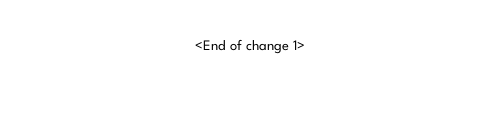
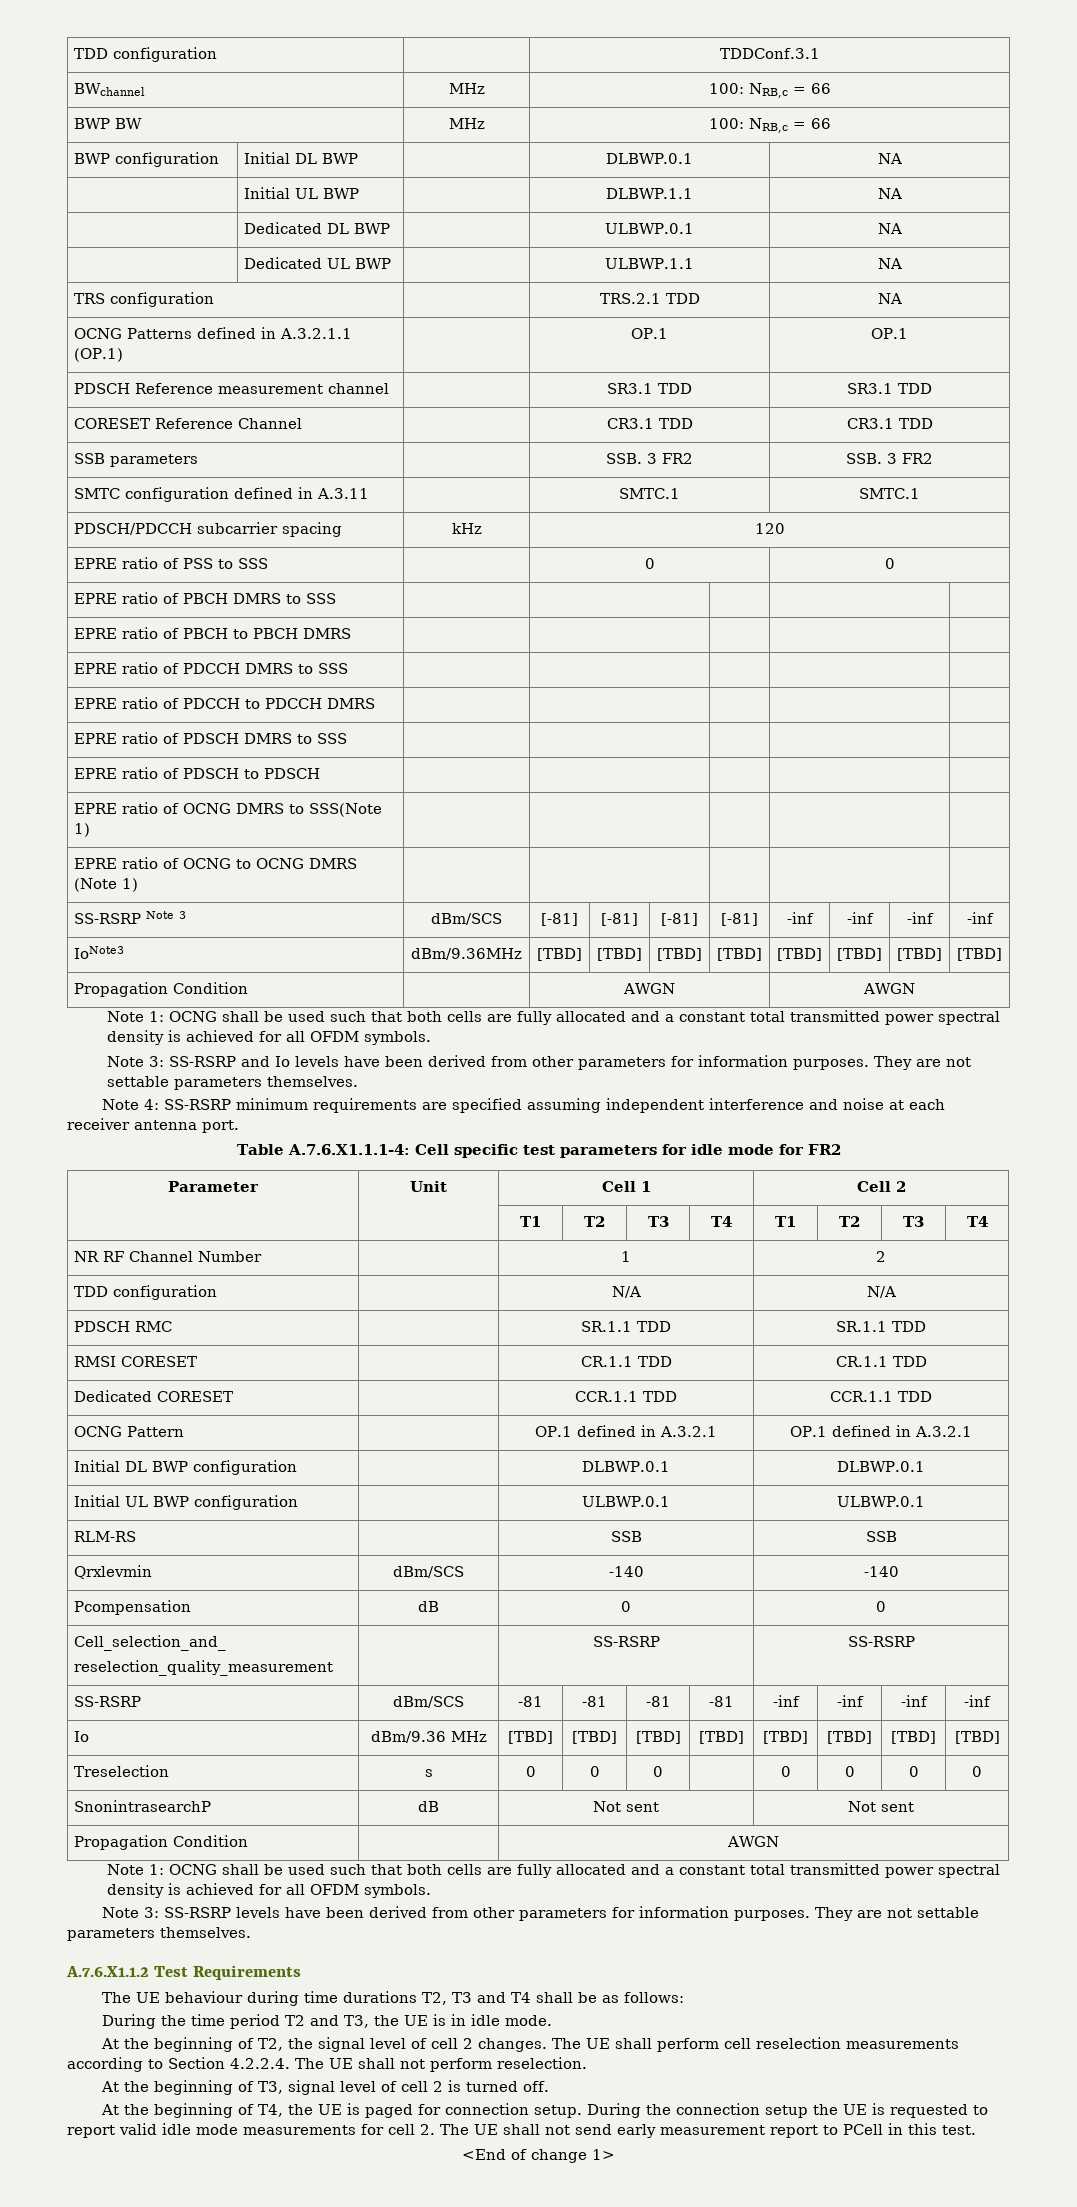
(195, 45) none -> [73,47,217,62] [719,48,820,59] [73,83,145,96] [448,83,485,94] [708,83,831,98] [73,118,142,129] [448,118,485,129] [708,118,831,133] [73,152,219,167] [243,152,358,164] [605,153,694,164] [877,153,902,164] [243,187,359,199] [605,188,694,199] [877,188,902,199] [243,222,390,234] [605,223,695,234] [877,223,902,234] [243,257,391,269] [605,258,695,269] [877,258,902,269] [73,292,214,307] [599,293,700,304] [877,293,902,304] [73,327,352,339] [73,348,123,362] [631,328,669,339] [871,328,909,339] [73,383,389,394] [607,383,692,394] [847,383,932,394] [73,418,302,429] [606,418,693,429] [846,418,933,429] [73,453,198,467] [606,453,693,464] [846,453,933,464] [73,487,369,502] [619,488,680,499] [859,488,920,499] [73,522,342,537] [451,523,482,534] [754,523,785,534] [73,557,268,569] [644,558,655,569] [884,558,895,569] [73,592,336,604] [73,627,351,639] [73,662,348,674] [73,697,375,709] [73,732,347,744] [73,767,320,779] [73,802,382,817] [73,823,90,837] [73,857,357,869] [73,878,138,892] [73,911,186,924] [431,913,502,925] [541,913,578,926] [601,913,638,926] [661,913,698,926] [721,913,758,926] [786,912,814,924] [846,912,874,924] [906,912,934,924] [966,912,994,924] [73,946,124,959] [411,948,522,960] [537,948,582,961] [597,948,642,961] [657,948,702,961] [717,948,762,961] [777,948,822,961] [837,948,882,961] [897,948,942,961] [957,948,1002,961] [73,982,248,997] [623,983,675,994] [863,983,915,994] [107,1010,1001,1025] [107,1030,432,1045] [107,1055,972,1070] [107,1076,359,1090] [102,1098,946,1113] [67,1118,239,1133] [236,1144,841,1158] [168,1181,259,1192] [410,1181,447,1192] [601,1181,651,1192] [856,1181,906,1192] [520,1216,541,1227] [584,1216,605,1227] [647,1216,669,1227] [711,1216,732,1227] [775,1216,796,1227] [839,1216,860,1227] [903,1216,924,1227] [966,1216,988,1227] [73,1251,262,1262] [621,1251,631,1262] [876,1251,886,1262] [73,1285,217,1300] [611,1286,641,1298] [866,1286,896,1298] [73,1321,172,1332] [581,1321,671,1332] [836,1321,926,1332] [73,1356,197,1367] [580,1356,672,1367] [835,1356,927,1367] [73,1390,233,1402] [575,1391,677,1402] [830,1391,932,1402] [73,1426,184,1437] [535,1425,717,1437] [790,1425,972,1437] [73,1460,297,1475] [582,1461,671,1472] [837,1461,926,1472] [73,1495,298,1510] [581,1496,671,1507] [836,1496,926,1507] [73,1531,136,1542] [610,1531,642,1542] [865,1531,897,1542] [73,1565,152,1579] [393,1566,464,1578] [608,1566,644,1577] [863,1566,899,1577] [73,1600,191,1615] [418,1601,439,1612] [621,1601,631,1612] [876,1601,886,1612] [73,1635,226,1651] [73,1660,333,1676] [592,1636,660,1647] [847,1636,915,1647] [73,1696,141,1707] [393,1696,464,1708] [518,1696,543,1707] [582,1696,607,1707] [645,1696,671,1707] [709,1696,734,1707] [772,1695,800,1707] [836,1695,864,1707] [900,1695,928,1707] [964,1695,991,1707] [73,1731,89,1742] [370,1731,487,1743] [508,1731,553,1744] [572,1731,617,1744] [635,1731,681,1744] [699,1731,744,1744] [763,1731,808,1744] [827,1731,872,1744] [891,1731,936,1744] [954,1731,1000,1744] [73,1765,169,1777] [424,1769,433,1777] [525,1766,536,1777] [589,1766,600,1777] [653,1766,663,1777] [780,1766,791,1777] [844,1766,855,1777] [908,1766,919,1777] [972,1766,982,1777] [73,1800,211,1812] [418,1801,439,1812] [593,1801,659,1812] [848,1801,914,1812] [73,1835,248,1850] [727,1836,779,1847] [107,1863,1001,1878] [107,1883,432,1898] [102,1906,980,1921] [67,1927,251,1941] [66,1965,302,1980] [102,1991,685,2006] [102,2014,553,2029] [101,2037,960,2052] [67,2057,587,2072] [101,2080,550,2095] [101,2103,989,2118] [67,2123,976,2138] TDD configuration | | TDDConf.3.1 // BWchannel | MHz | 100: NRB,c = 66 // BWP BW | MHz | 100: NRB,c = 66 // BWP configuration | Initial DL BWP | | DLBWP.0.1 | NA // | Initial UL BWP | | DLBWP.1.1 | NA // | Dedicated DL BWP | | ULBWP.0.1 | NA // | Dedicated UL BWP | | ULBWP.1.1 | NA // TRS configuration | | TRS.2.1 TDD | NA // OCNG Patterns defined in A.3.2.1.1 (OP.1) | | OP.1 | OP.1 // PDSCH Reference measurement channel | | SR3.1 TDD | SR3.1 TDD // CORESET Reference Channel | | CR3.1 TDD | CR3.1 TDD // SSB parameters | | SSB. 3 FR2 | SSB. 3 FR2 // SMTC configuration defined in A.3.11 | | SMTC.1 | SMTC.1 // PDSCH/PDCCH subcarrier spacing | kHz | 120 // EPRE ratio of PSS to SSS | | 0 | 0 // EPRE ratio of PBCH DMRS to SSS | | | | | // EPRE ratio of PBCH to PBCH DMRS | | | | | // EPRE ratio of PDCCH DMRS to SSS | | | | | // EPRE ratio of PDCCH to PDCCH DMRS | | | | | // EPRE ratio of PDSCH DMRS to SSS | | | | | // EPRE ratio of PDSCH to PDSCH | | | | | // EPRE ratio of OCNG DMRS to SSS(Note 1) | | | | | // EPRE ratio of OCNG to OCNG DMRS (Note 1) | | | | | // SS-RSRP Note 3 | dBm/SCS | [-81] | [-81] | [-81] | [-81] | -inf | -inf | -inf | -inf // IoNote3 | dBm/9.36MHz | [TBD] | [TBD] | [TBD] | [TBD] | [TBD] | [TBD] | [TBD] | [TBD] // Propagation Condition | | AWGN | AWGN // Note 1: OCNG shall be used such that both cells are fully allocated and a constant total transmitted power spectral density is achieved for all OFDM symbols. // Note 3: SS-RSRP and Io levels have been derived from other parameters for information purposes. They are not settable parameters themselves. // Note 4: SS-RSRP minimum requirements are specified assuming independent interference and noise at each receiver antenna port. // Table A.7.6.X1.1.1-4: Cell specific test parameters for idle mode for FR2 // Parameter | Unit | Cell 1 | Cell 2 // | | T1 | T2 | T3 | T4 | T1 | T2 | T3 | T4 // NR RF Channel Number | | 1 | 2 // TDD configuration | | N/A | N/A // PDSCH RMC | | SR.1.1 TDD | SR.1.1 TDD // RMSI CORESET | | CR.1.1 TDD | CR.1.1 TDD // Dedicated CORESET | | CCR.1.1 TDD | CCR.1.1 TDD // OCNG Pattern | | OP.1 defined in A.3.2.1 | OP.1 defined in A.3.2.1 // Initial DL BWP configuration | | DLBWP.0.1 | DLBWP.0.1 // Initial UL BWP configuration | | ULBWP.0.1 | ULBWP.0.1 // RLM-RS | | SSB | SSB // Qrxlevmin | dBm/SCS | -140 | -140 // Pcompensation | dB | 0 | 0 // Cell_selection_and_ // reselection_quality_measurement | | SS-RSRP | SS-RSRP // SS-RSRP | dBm/SCS | -81 | -81 | -81 | -81 | -inf | -inf | -inf | -inf // Io | dBm/9.36 MHz | [TBD] | [TBD] | [TBD] | [TBD] | [TBD] | [TBD] | [TBD] | [TBD] // Treselection | s | 0 | 0 | 0 | | 0 | 0 | 0 | 0 // SnonintrasearchP | dB | Not sent | Not sent // Propagation Condition | | AWGN // Note 1: OCNG shall be used such that both cells are fully allocated and a constant total transmitted power spectral density is achieved for all OFDM symbols. // Note 3: SS-RSRP levels have been derived from other parameters for information purposes. They are not settable parameters themselves. // A.7.6.X1.1.2 Test Requirements // The UE behaviour during time durations T2, T3 and T4 shall be as follows: // During the time period T2 and T3, the UE is in idle mode. // At the beginning of T2, the signal level of cell 2 changes. The UE shall perform cell reselection measurements according to Section 4.2.2.4. The UE shall not perform reselection. // At the beginning of T3, signal level of cell 2 is turned off. // At the beginning of T4, the UE is paged for connection setup. During the connection setup the UE is requested to report valid idle mode measurements for cell 2. The UE shall not send early measurement report to PCell in this test. //

